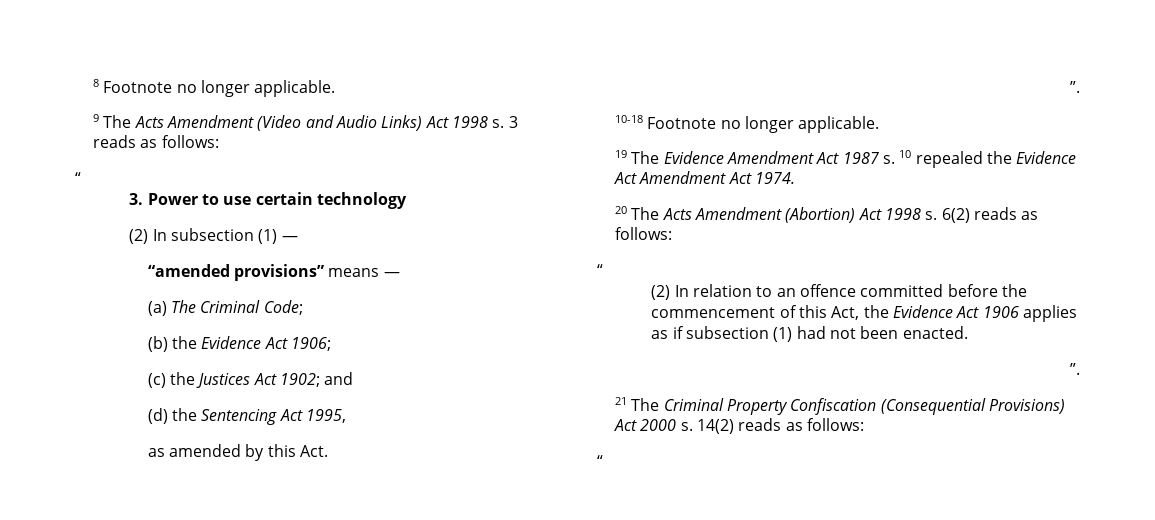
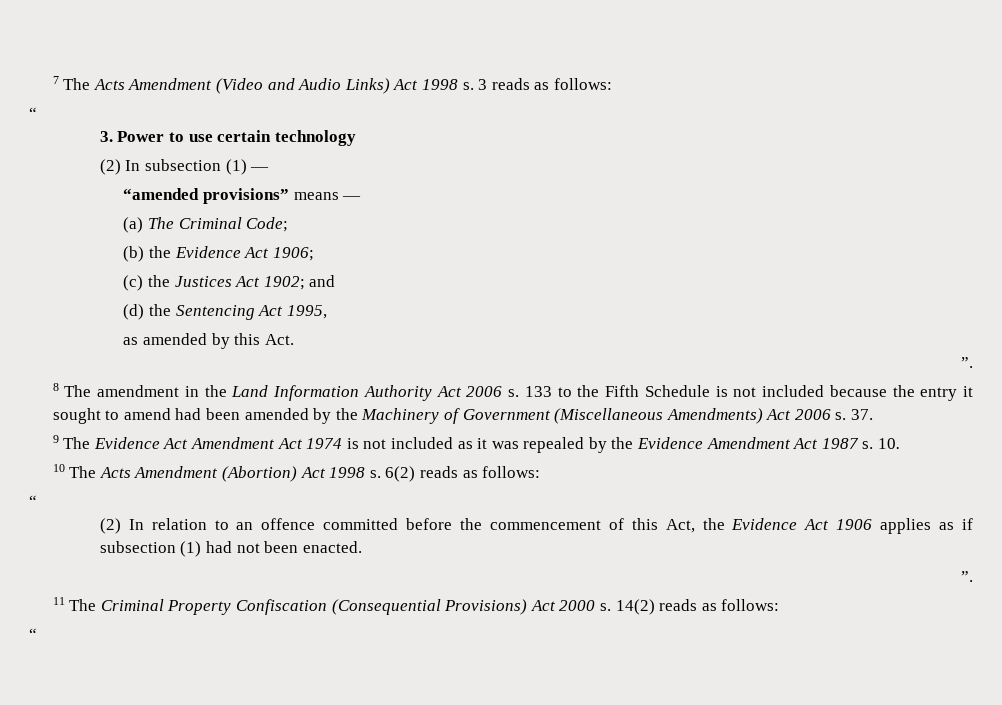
[93,79,336,97] [93,114,100,122] 8 Footnote no longer applicable. // 9 -> [52,76,59,84] 7
[615,115,880,133] [615,150,1077,168] [614,171,796,184] [615,206,628,214] 10-18 Footnote no longer applicable. // 19 The Evidence Amendment Act 1987 s. 10 repealed the Evidence Act Amendment Act 1974. // 20 -> [52,383,973,401] [52,408,874,424] [52,435,900,453] [52,464,65,472] 8 The amendment in the Land Information Authority Act 2006 s. 133 to the Fifth Schedule is not included because the entry it sought to amend had been amended by the Machinery of Government (Miscellaneous Amendments) Act 2006 s. 37. // 9 The Evidence Act Amendment Act 1974 is not included as it was repealed by the Evidence Amendment Act 1987 s. 10. // 10
[615,397,628,405] 21 -> [52,597,65,605] 11

